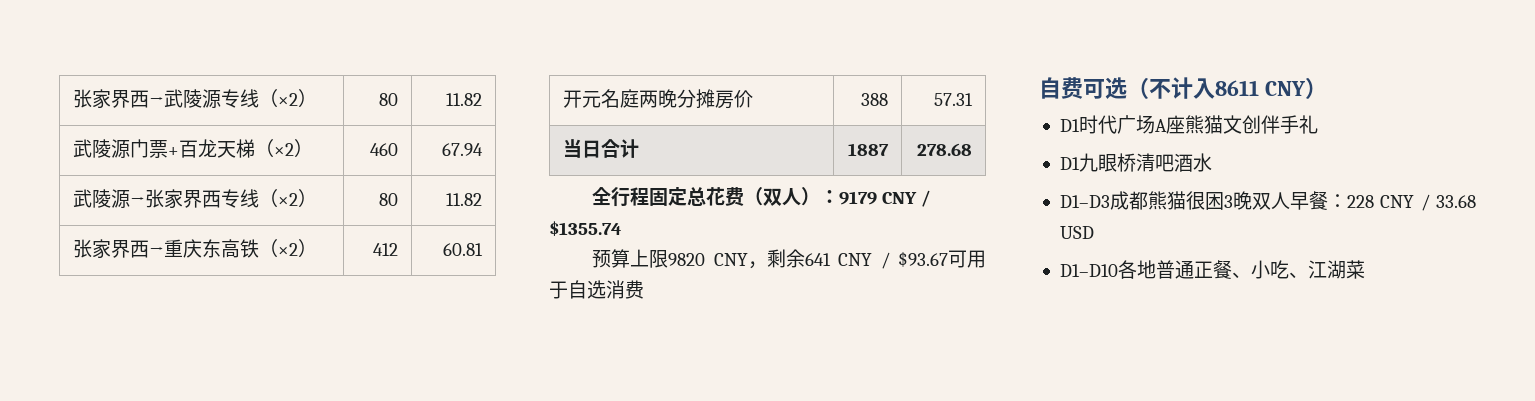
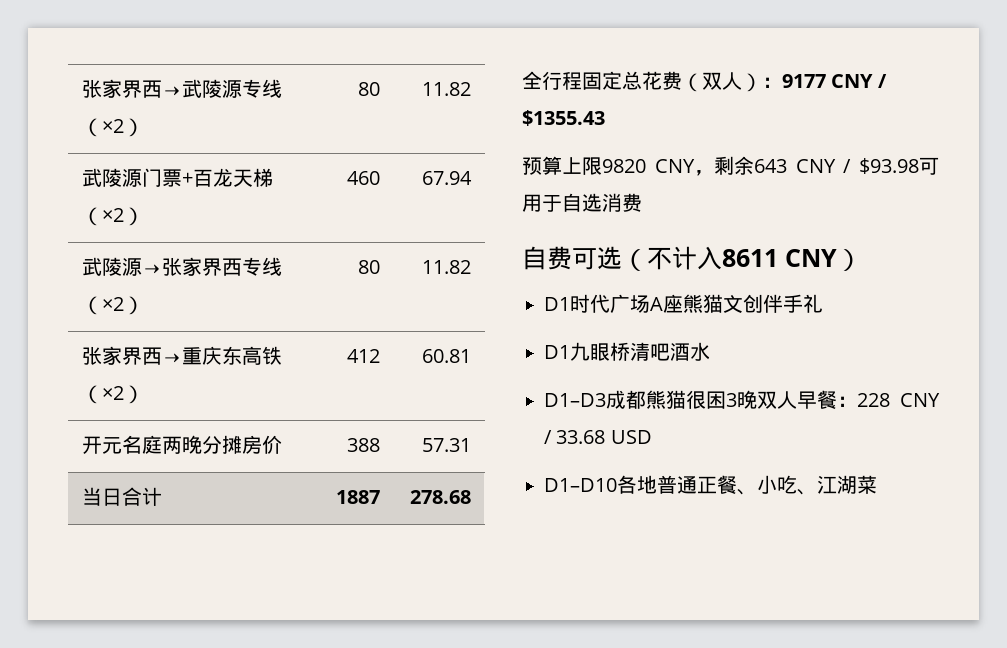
[839,190,932,207] [549,221,622,236] 9179 CNY / $1355.74 -> [782,74,887,88] [522,110,605,126] 9177 CNY / $1355.43
[804,251,948,269] 641 CNY / $93.67 -> [753,158,919,174] 643 CNY / $93.98

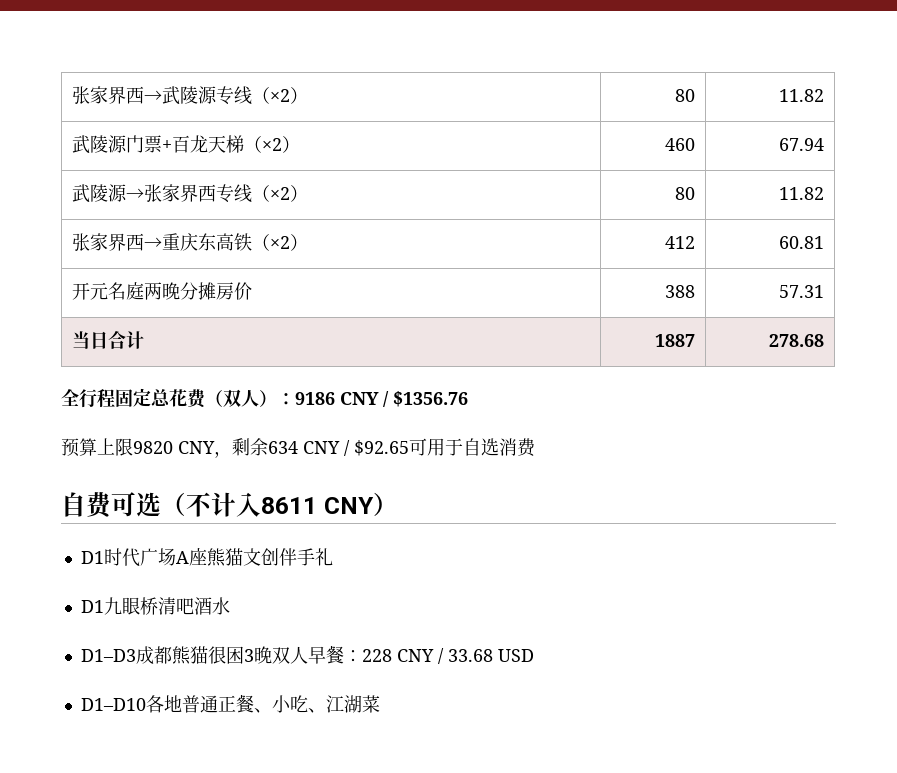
[782,74,887,88] [522,110,605,126] 9177 CNY / $1355.43 -> [295,391,468,407] 9186 CNY / $1356.76
[753,158,919,174] 643 CNY / $93.98 -> [268,440,409,456] 634 CNY / $92.65

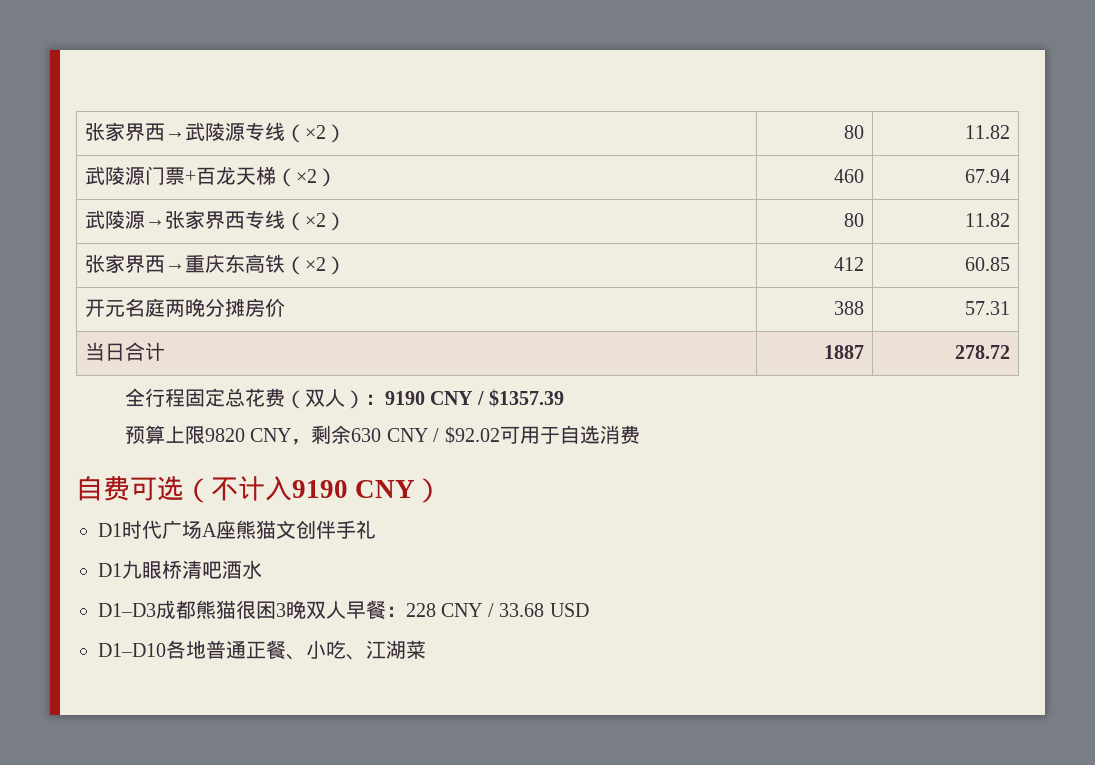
[779,236,825,249] 60.81 -> [964,257,1010,271] 60.85
[769,334,825,347] 278.68 -> [954,345,1010,359] 278.72
[295,391,468,407] 9186 CNY / $1356.76 -> [385,389,565,407] 9190 CNY / $1357.39
[268,440,409,456] 634 CNY / $92.65 -> [351,426,500,444] 630 CNY / $92.02
[261,497,317,514] 8611 -> [292,480,348,498] 9190

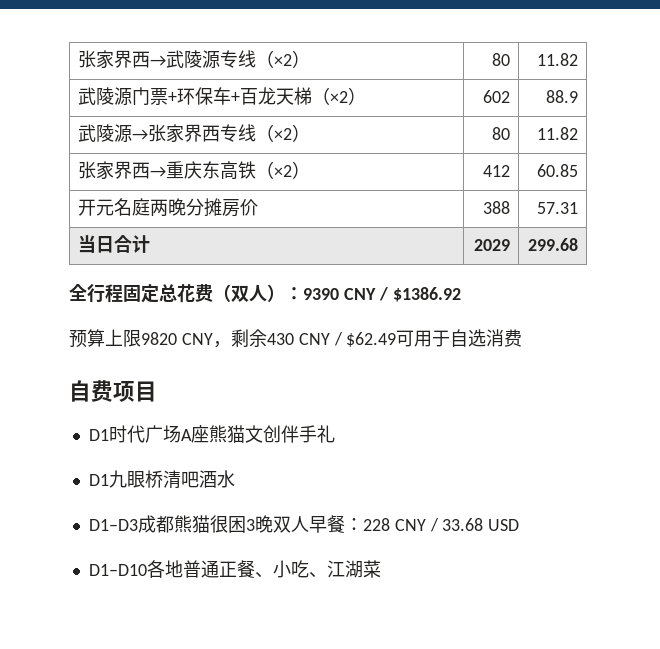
(197, 176) none -> [176,87,240,105] 环保车+
[833,169,864,183] [964,169,1010,183] 460 | 67.94 -> [483,90,511,103] [546,90,579,103] 602 | 88.9
[823,345,864,359] [954,345,1010,359] 1887 | 278.72 -> [474,239,511,251] [528,238,579,251] 2029 | 299.68
[385,389,565,407] 9190 CNY / $1357.39 -> [303,287,461,302] 9390 CNY / $1386.92
[351,426,500,444] 630 CNY / $92.02 -> [266,332,397,347] 430 CNY / $62.49
[130,476,443,503] 可选（不计入9190 CNY） -> [113,381,157,402] 项目

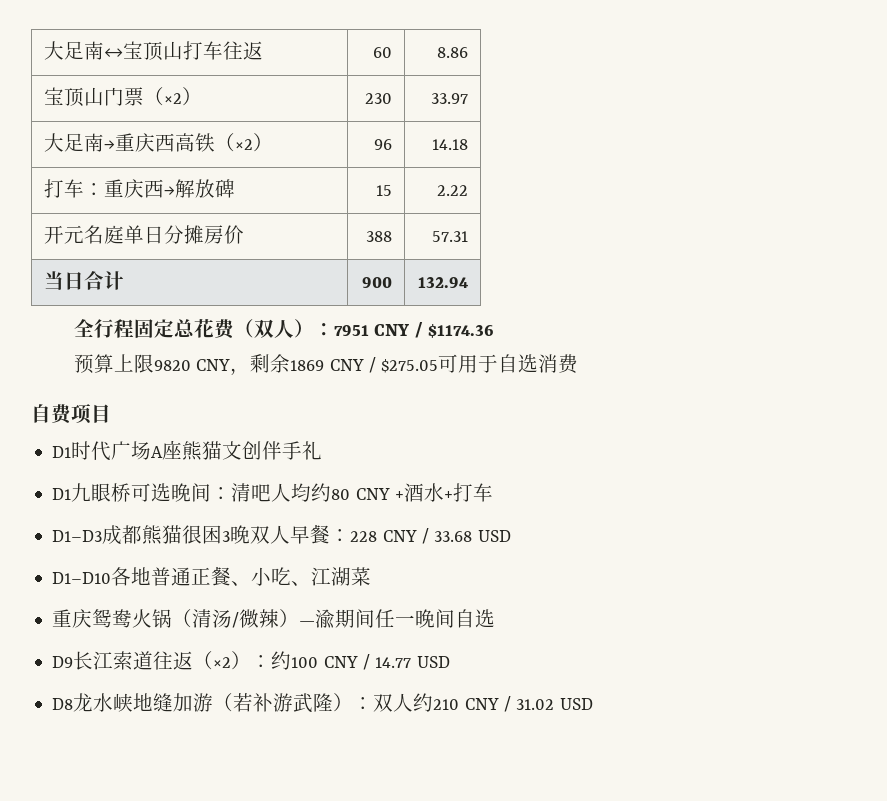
[77,50,310,69] [492,53,511,66] [537,53,579,66] [77,87,366,106] [483,90,511,103] [546,90,579,103] [77,124,310,143] [492,127,511,140] [537,127,579,140] [77,161,150,180] 张家界西→武陵源专线（×2） | 80 | 11.82 // 武陵源门票+环保车+百龙天梯（×2） | 602 | 88.9 // 武陵源→张家界西专线（×2） | 80 | 11.82 // 张家界西 -> [43,41,263,61] [373,47,393,58] [437,47,469,58] [43,87,202,107] [365,93,393,104] [431,93,469,104] [43,133,104,152] 大足南↔宝顶山打车往返 | 60 | 8.86 // 宝顶山门票（×2） | 230 | 33.97 // 大足南
[201,161,220,179] 东 -> [154,133,175,152] 西
[483,165,511,177] [537,164,579,177] 412 | 60.85 -> [374,139,393,150] [432,139,469,150] [43,179,235,198] [376,185,393,196] [437,185,469,196] 96 | 14.18 // 打车：重庆西→解放碑 | 15 | 2.22
[149,198,186,216] 两晚 -> [123,225,164,244] 单日
[474,239,511,251] [528,238,579,251] 2029 | 299.68 -> [362,277,393,288] [418,277,469,288] 900 | 132.94
[303,287,461,302] 9390 CNY / $1386.92 -> [334,322,494,338] 7951 CNY / $1174.36
[266,332,397,347] 430 CNY / $62.49 -> [290,357,439,373] 1869 CNY / $275.05
[162,470,199,489] 清吧 -> [131,483,404,502] 可选晚间：清吧人均约80 CNY +
(235, 479) none -> [443,483,493,502] +打车
(381, 569) none -> [52,609,496,629] [52,651,450,670] [52,693,593,713] // 重庆鸳鸯火锅（清汤/微辣）—渝期间任一晚间自选 // D9长江索道往返（×2）：约100 CNY / 14.77 USD // D8龙水峡地缝加游（若补游武隆）：双人约210 CNY / 31.02 USD

